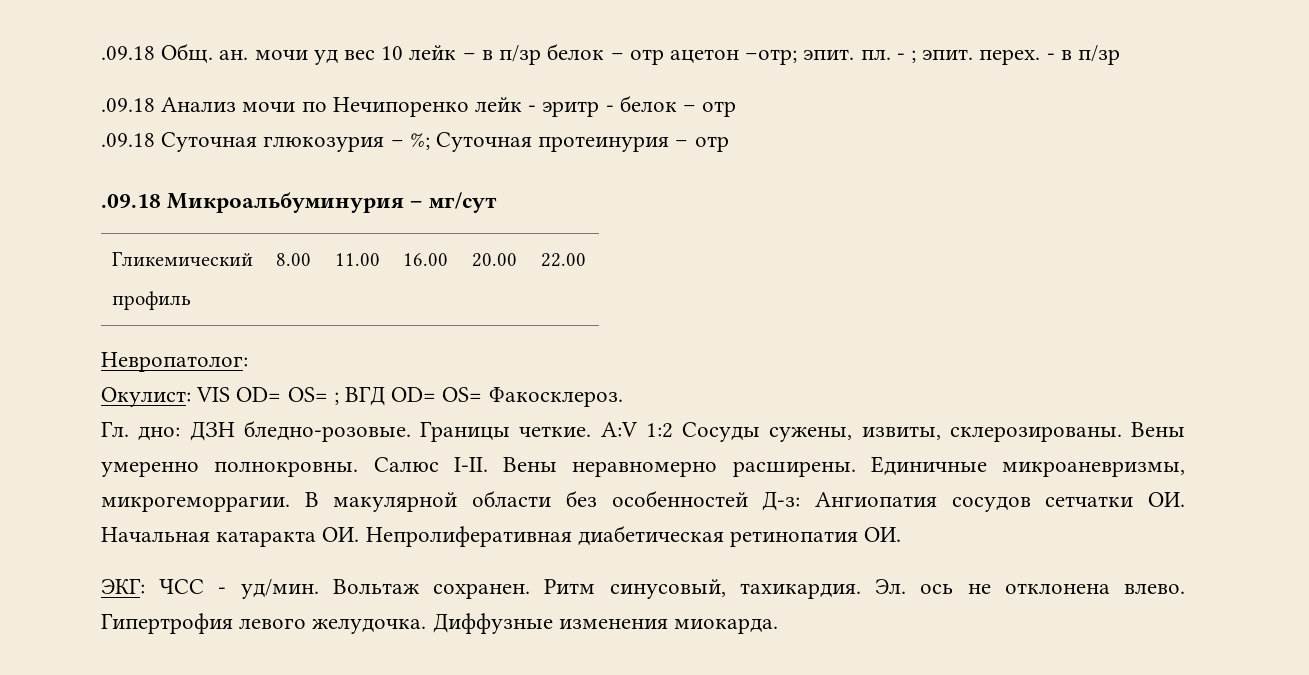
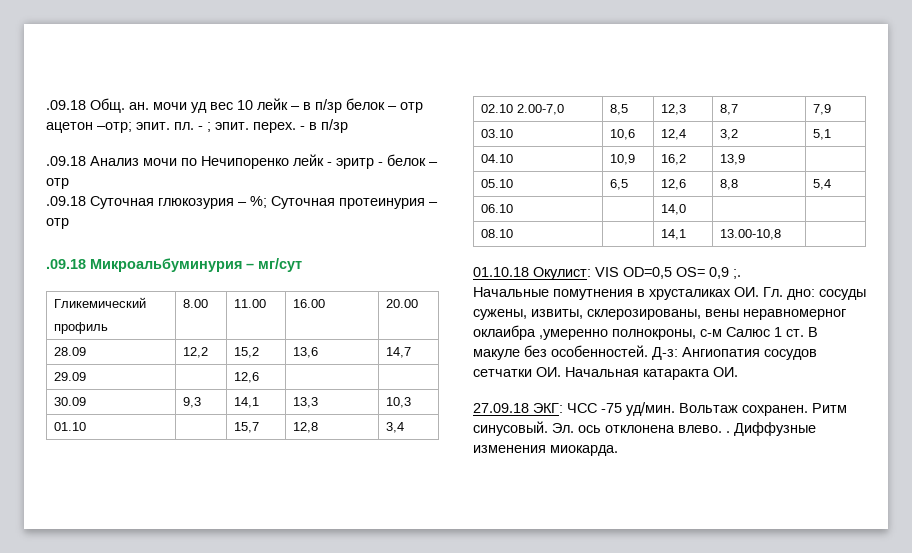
[541,253,587,267] [101,352,248,372] [101,386,623,407] [101,420,1185,442] [101,456,1185,477] [101,490,748,512] | 22.00 // Невропатолог: // Окулист: VIS OD= OS= ; ВГД OD= OS= Факосклероз. // Гл. дно: ДЗН бледно-розовые. Границы четкие. А:V 1:2 Сосуды сужены, извиты, склерозированы. Вены умеренно полнокровны. Салюс I-II. Вены неравномерно расширены. Единичные микроаневризмы, микрогеморрагии. В макулярной области без особенностей -> [54,347,87,356] [183,347,209,358] [234,347,260,358] [293,347,319,358] [386,347,412,358] [54,372,87,381] [234,372,260,383] [54,397,87,406] [183,397,202,408] [234,397,260,408] [293,397,319,408] [386,397,412,408] [54,422,87,431] [234,422,260,433] [293,422,319,433] [386,422,405,433] [481,104,565,115] [610,104,629,115] [661,104,687,115] [720,104,739,115] [813,104,832,115] [481,129,514,138] [610,129,636,140] [661,129,687,140] [720,129,739,140] [813,129,832,140] [481,154,514,163] [610,154,636,165] [661,154,687,165] [720,154,746,165] [481,179,514,188] [610,179,629,190] [661,179,687,190] [720,179,739,190] [813,179,832,190] [481,204,514,213] [661,204,687,215] [481,229,514,238] [661,229,687,240] [720,229,782,240] [473,267,741,280] [473,287,866,300] [473,309,846,320] [473,325,818,340] [473,345,648,360] // 28.09 | 12,2 | 15,2 | 13,6 | 14,7 // 29.09 | | 12,6 | | // 30.09 | 9,3 | 14,1 | 13,3 | 10,3 // 01.10 | | 15,7 | 12,8 | 3,4 // 02.10 2.00-7,0 | 8,5 | 12,3 | 8,7 | 7,9 // 03.10 | 10,6 | 12,4 | 3,2 | 5,1 // 04.10 | 10,9 | 16,2 | 13,9 | // 05.10 | 6,5 | 12,6 | 8,8 | 5,4 // 06.10 | | 14,0 | | // 08.10 | | 14,1 | 13.00-10,8 | // 01.10.18 Окулист: VIS OD=0,5 OS= 0,9 ;. // Начальные помутнения в хрусталиках ОИ. Гл. дно: сосуды сужены, извиты, склерозированы, вены неравномерног оклаибра ,умеренно полнокроны, с-м Салюс 1 ст. В макуле без особенностей.
[365,525,902,547] Непролиферативная диабетическая ретинопатия ОИ. // -> [473,403,529,413] // 27.09.18
[218,587,227,594] - -> [601,403,622,413] -75
[609,579,861,599] синусовый, тахикардия. -> [473,421,548,436] синусовый.
[967,584,991,594] не -> (601, 429) none
[101,613,427,634] Гипертрофия левого желудочка. -> [726,431,730,433] .

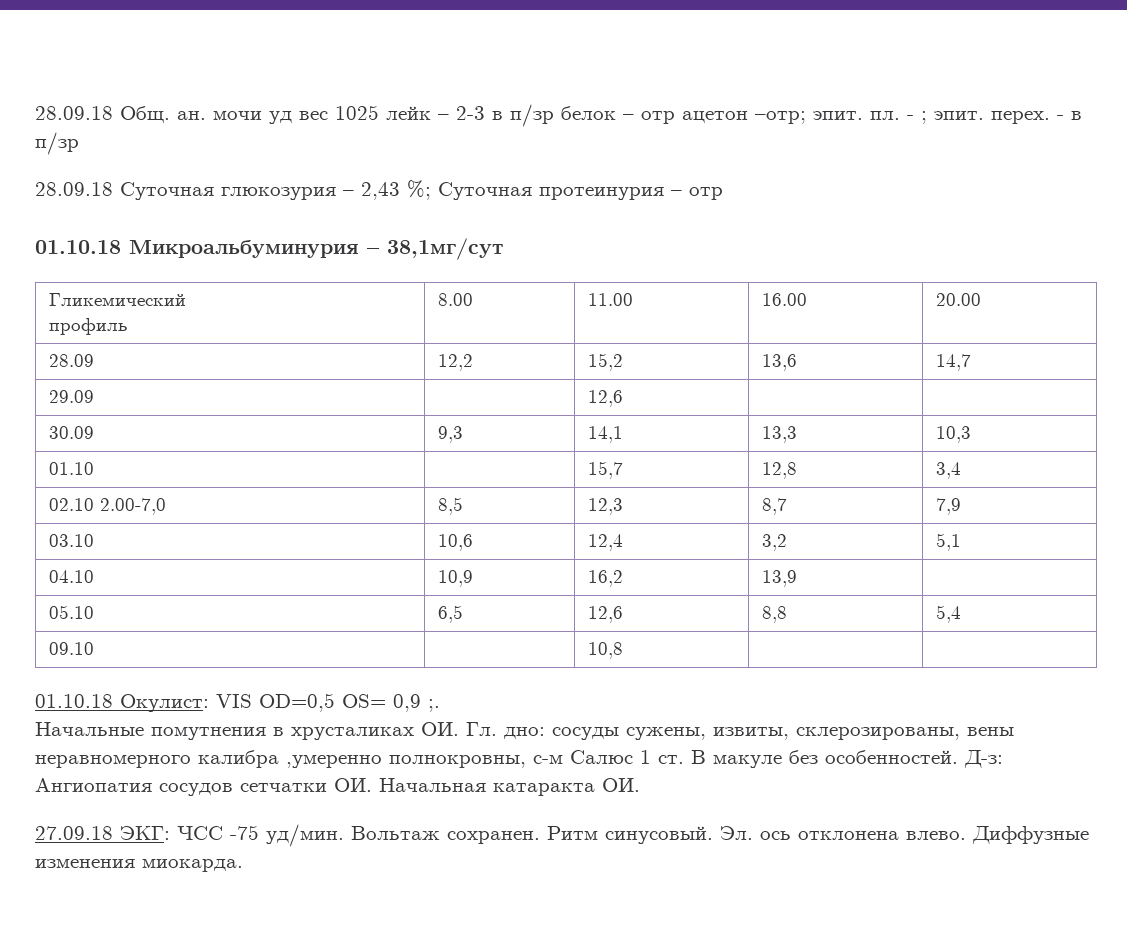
[46,100,86,110] .09.18 -> [35,106,113,120] 28.09.18
[237,98,300,110] 10 лейк – -> [335,105,485,120] 1025 лейк – 2-3
[46,154,438,169] [46,178,69,189] [46,196,86,206] .09.18 Анализ мочи по Нечипоренко лейк - эритр - белок – отр // .09.18 -> [35,182,113,196] 28.09.18
(247, 204) none -> [361,182,400,200] 2,43
[46,259,86,269] .09.18 -> [35,240,121,254] 01.10.18
[258,258,302,272] мг/сут -> [387,238,503,260] 38,1мг/сут
[481,204,514,213] [661,204,687,215] [481,229,514,238] [661,229,687,240] [720,229,782,240] 06.10 | | 14,0 | | // 08.10 | | 14,1 | 13.00-10,8 -> [48,642,94,655] [587,642,623,659] 09.10 | | 10,8 |
[743,309,846,320] [473,325,696,340] неравномерног оклаибра ,умеренно полнокроны, -> [35,750,526,768] неравномерного калибра ,умеренно полнокровны,
[726,431,730,433] . -> (966, 835) none

